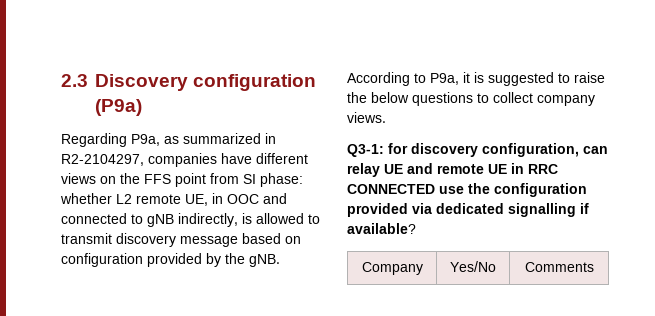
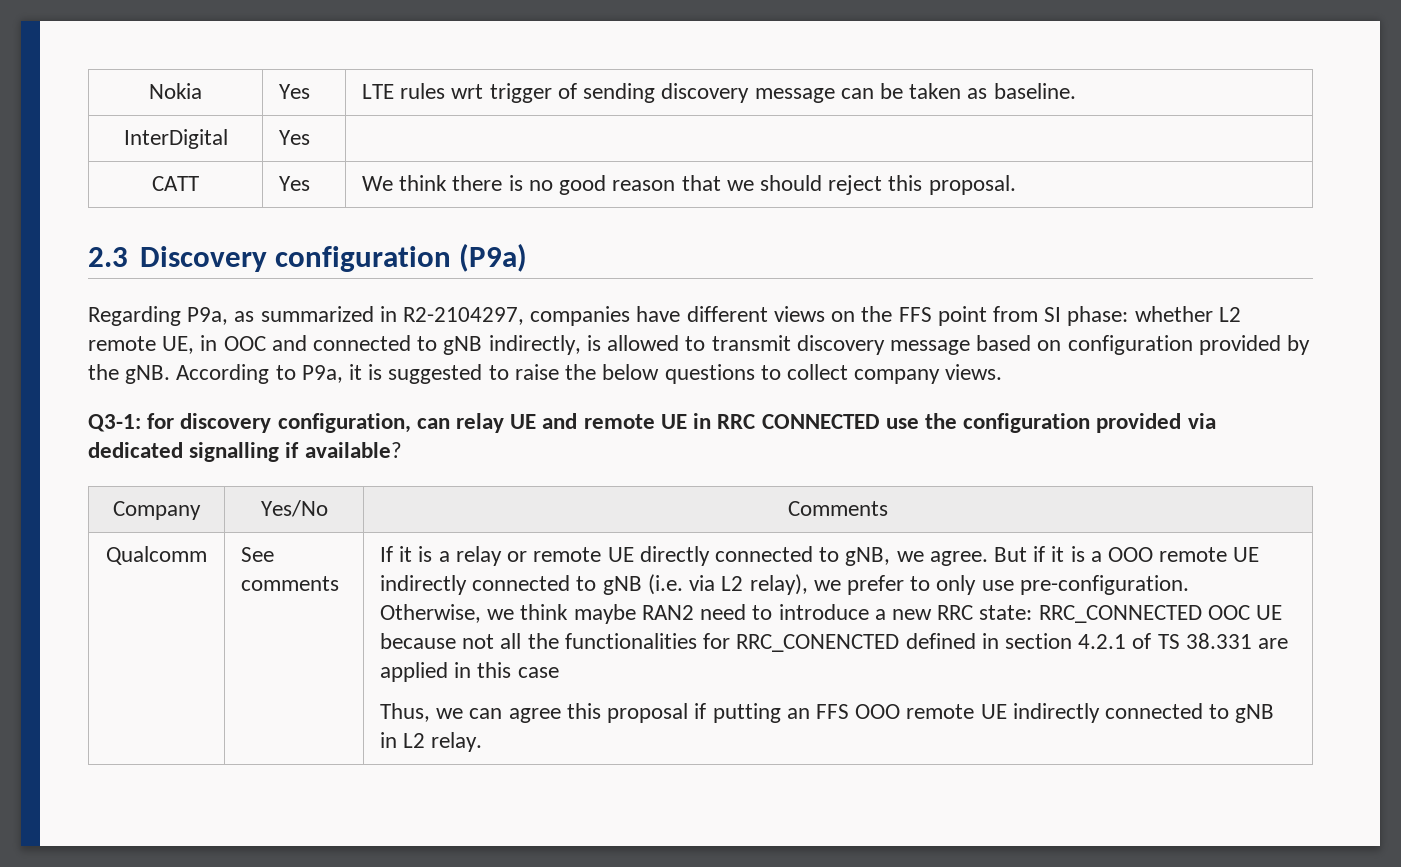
(61, 80) none -> [149,83,202,99] [279,84,311,99] [362,83,1076,103] [123,129,228,149] [279,130,311,145] [152,176,199,191] [279,176,311,191] [362,175,1016,195] Nokia | Yes | LTE rules wrt trigger of sending discovery message can be taken as baseline. // InterDigital | Yes | // CATT | Yes | We think there is no good reason that we should reject this proposal. //
(594, 267) none -> [106,546,207,565] [241,547,275,562] [241,576,340,591] [380,546,1260,566] [380,574,1189,595] [380,604,1283,624] [380,633,1289,652] [380,662,559,682] [380,703,1275,723] [380,732,483,752] // Qualcomm | See comments | If it is a relay or remote UE directly connected to gNB, we agree. But if it is a OOO remote UE indirectly connected to gNB (i.e. via L2 relay), we prefer to only use pre-configuration. Otherwise, we think maybe RAN2 need to introduce a new RRC state: RRC_CONNECTED OOC UE because not all the functionalities for RRC_CONENCTED defined in section 4.2.1 of TS 38.331 are applied in this case // Thus, we can agree this proposal if putting an FFS OOO remote UE indirectly connected to gNB in L2 relay.

